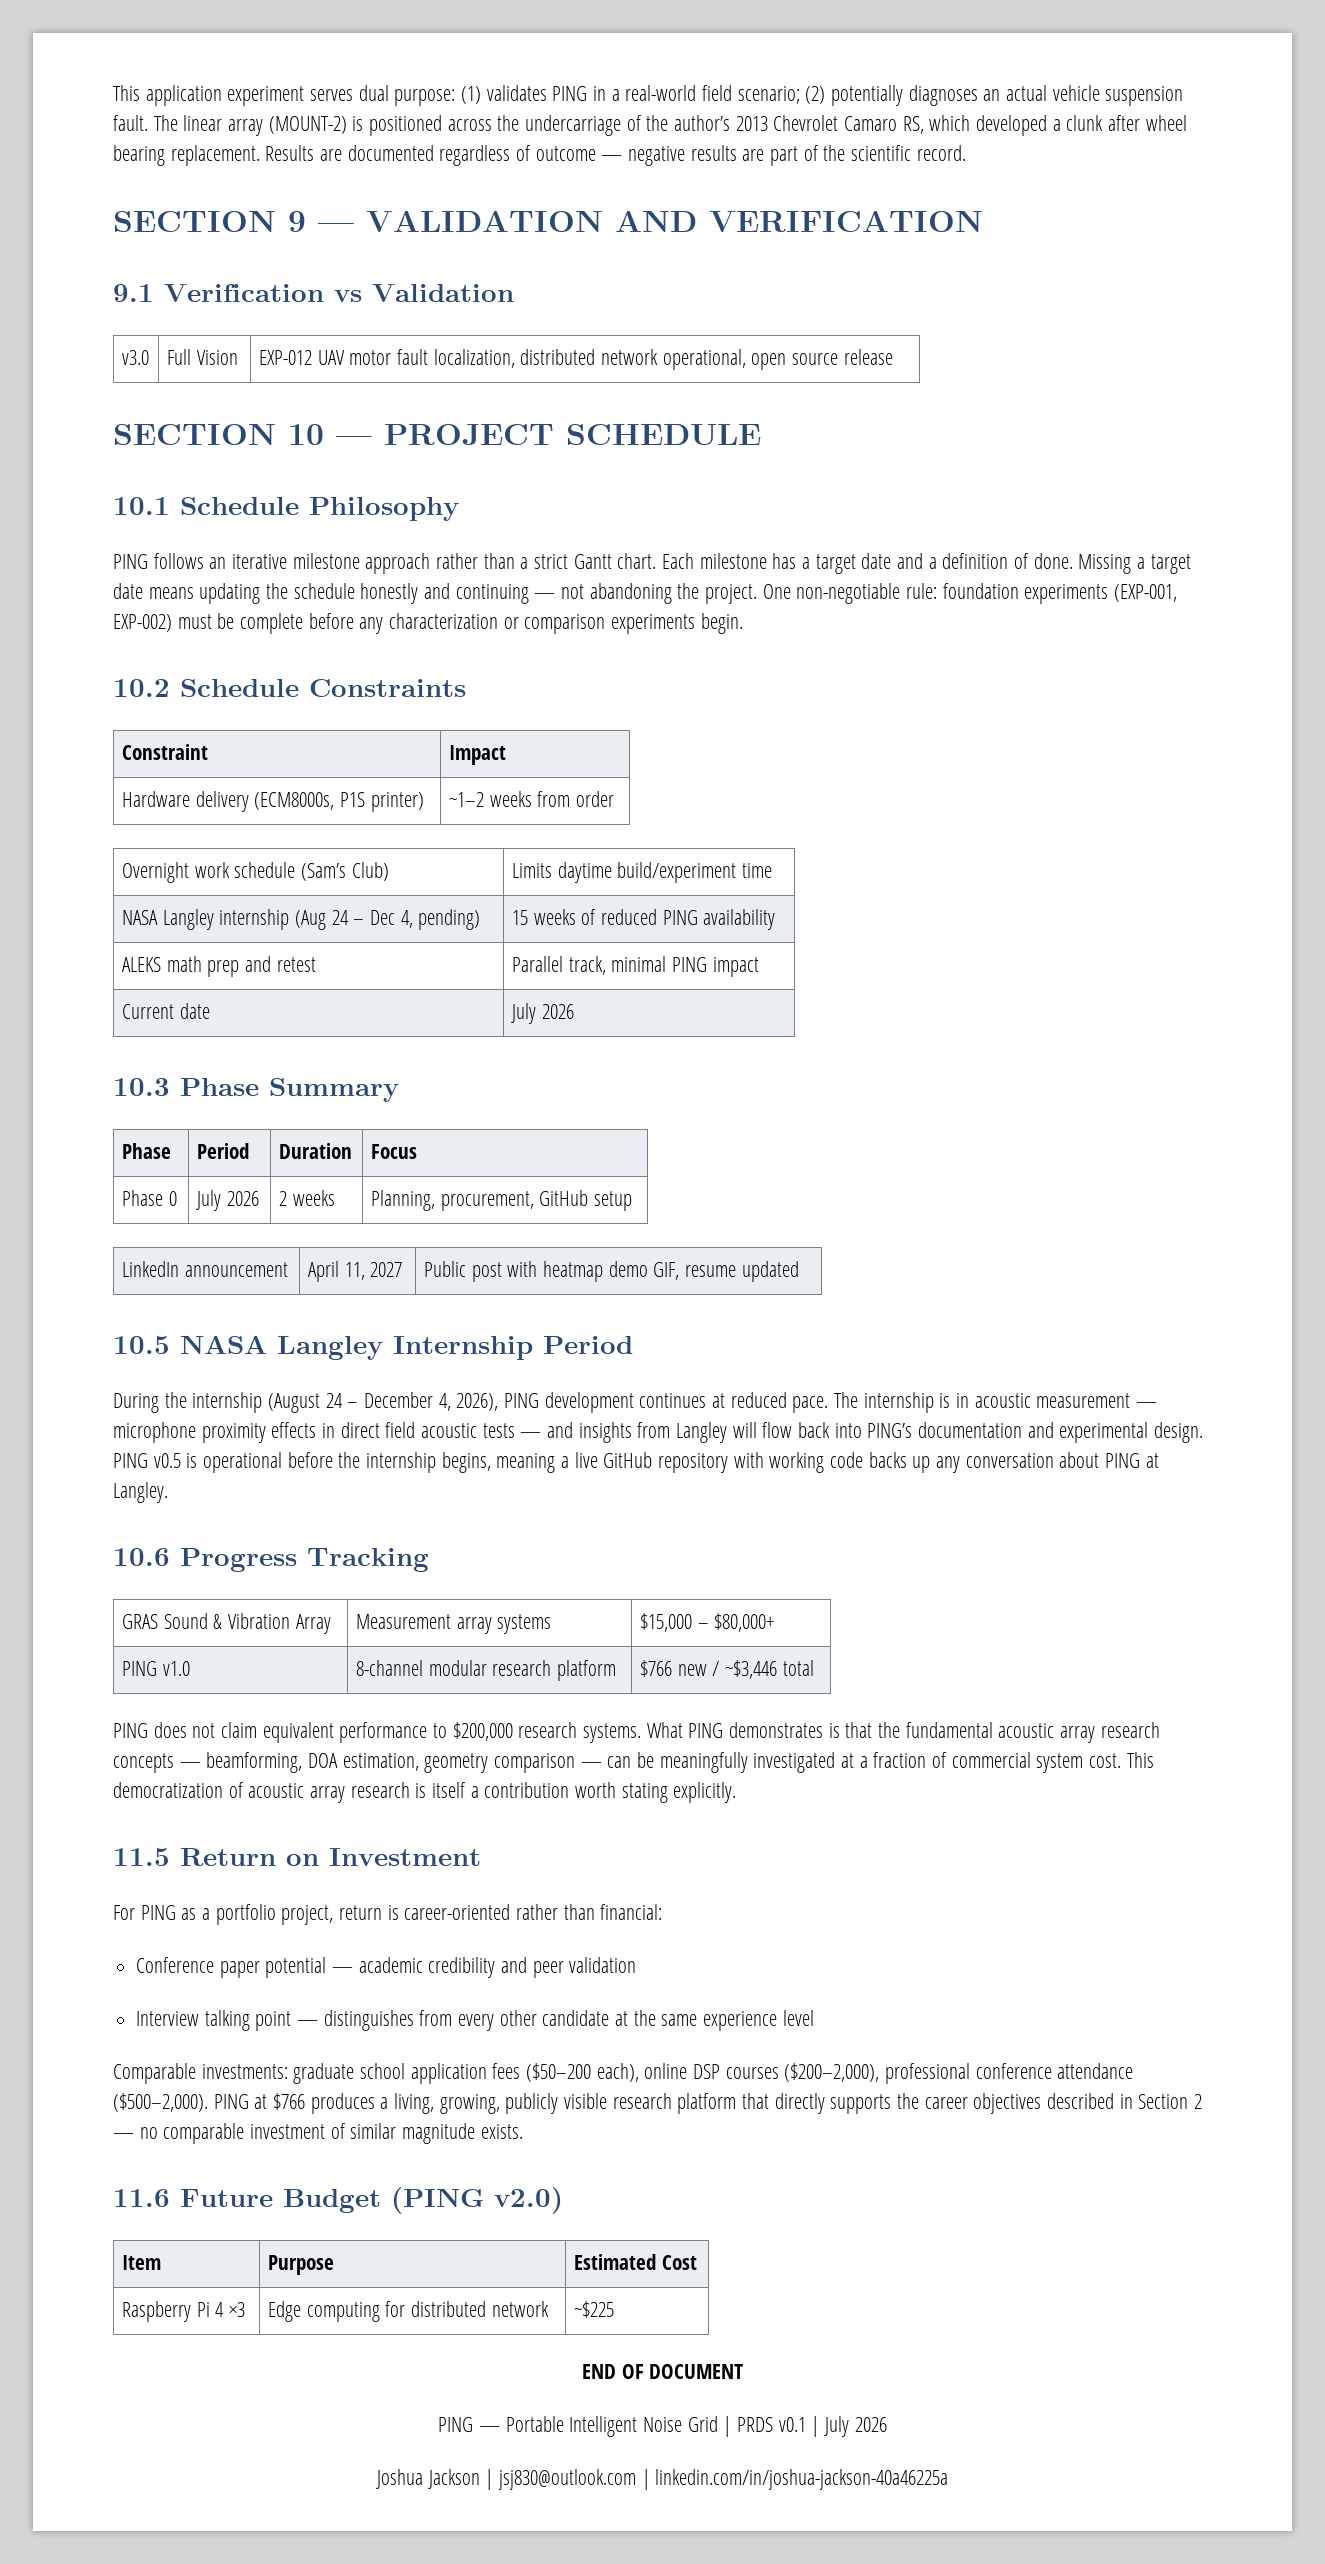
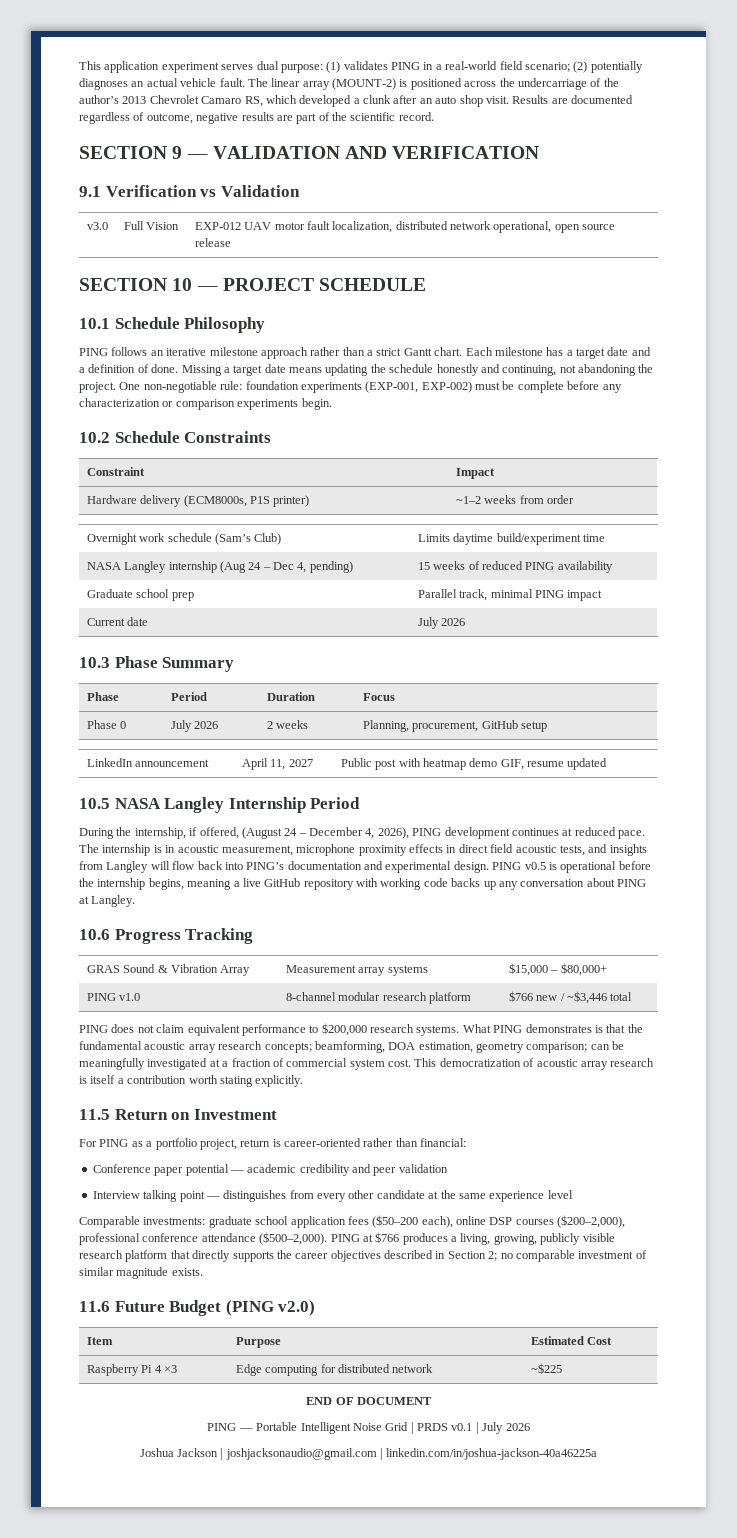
[1105,86,1184,106] suspension -> (217, 82) none
[1145,115,1187,131] [113,145,260,166] wheel bearing replacement. -> [419,95,509,107] an auto shop visit.
[535,146,623,161] outcome — -> [146,113,193,124] outcome,
[455,584,556,604] continuing — -> [502,365,557,376] continuing,
[121,956,202,972] ALEKS math -> [86,589,170,598] Graduate school
[244,956,316,972] and retest -> (194, 596) none
[192,1392,263,1413] internship -> [134,827,239,839] internship, if offered,
[1036,1393,1158,1408] measurement — -> [221,845,293,856] measurement,
[482,1423,542,1438] tests — -> [559,845,585,856] tests,
[113,1753,201,1773] concepts — -> [264,1042,312,1053] concepts;
[494,1753,602,1773] comparison — -> [526,1042,588,1053] comparison;
[1194,2094,1203,2109] [113,2133,134,2139] 2 — -> [488,1251,498,1261] 2;
[497,2469,636,2490] jsj830@outlook.com -> [225,1448,377,1460] joshjacksonaudio@gmail.com

